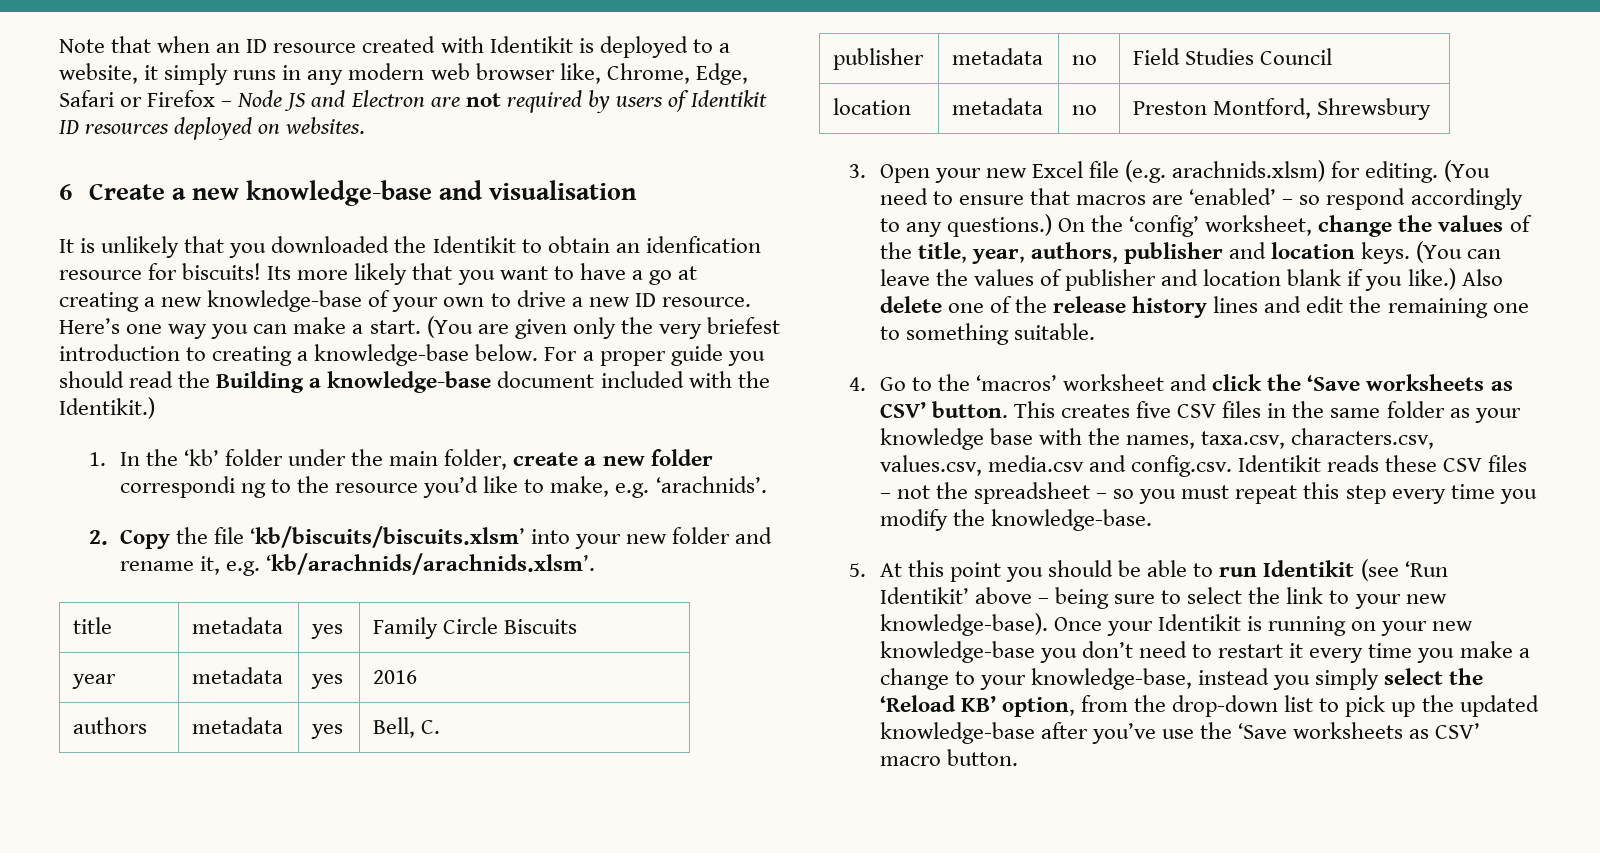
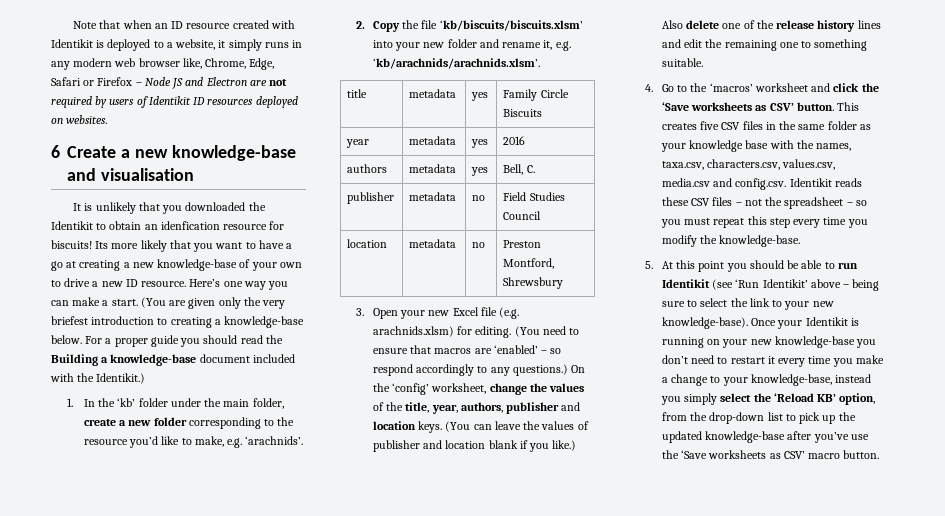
[119,476,266,498] correspondi ng -> [188,417,261,429] corresponding

